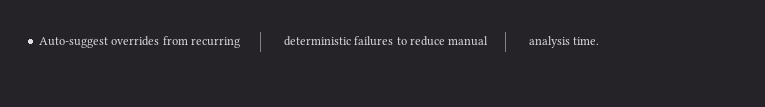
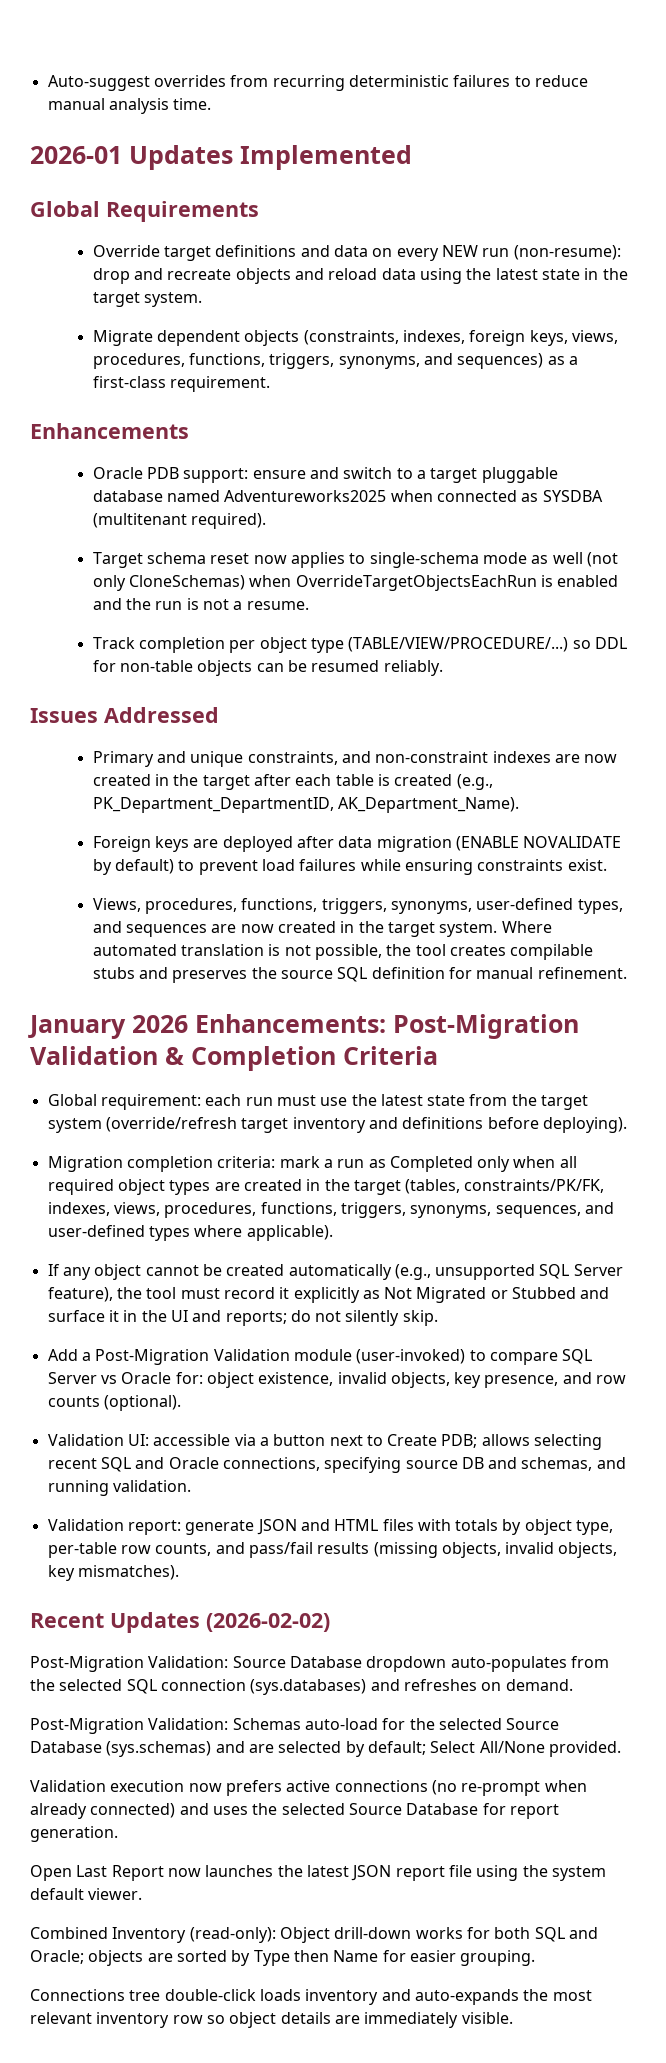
(600, 41) none -> [30,145,412,170] [30,201,259,222] [92,245,621,261] [92,268,628,284] [92,292,203,307] [92,330,618,346] [92,353,578,369] [92,376,271,392] [30,423,189,439] [92,467,558,483] [92,490,603,502] [92,513,267,529] [92,552,618,568] [92,575,619,591] [92,598,309,610] [92,637,627,653] [92,660,443,676] [30,707,219,723] [92,751,618,767] [92,774,493,790] [92,797,520,813] [92,836,622,852] [92,859,607,875] [92,898,623,914] [92,921,552,937] [92,944,594,960] [92,967,627,983] [28,1014,579,1039] [30,1046,438,1071] [47,1094,589,1110] [47,1117,627,1133] [47,1156,577,1172] [47,1179,605,1195] [47,1202,614,1218] [47,1225,333,1241] [47,1264,623,1280] [47,1287,610,1303] [47,1310,438,1326] [47,1349,593,1365] [47,1372,627,1388] [47,1395,181,1411] [47,1434,603,1450] [47,1457,626,1473] [47,1480,191,1496] [47,1519,614,1535] [47,1542,618,1558] [47,1565,179,1581] [30,1612,330,1633] [30,1656,609,1672] [30,1679,573,1695] [30,1718,560,1734] [30,1741,621,1757] [30,1780,587,1796] [30,1803,559,1819] [30,1826,118,1842] [30,1865,606,1881] [30,1888,143,1900] [30,1927,598,1943] [30,1950,536,1966] [30,1989,592,2005] [30,2012,513,2028] // 2026-01 Updates Implemented // Global Requirements // Override target definitions and data on every NEW run (non-resume): drop and recreate objects and reload data using the latest state in the target system. // Migrate dependent objects (constraints, indexes, foreign keys, views, procedures, functions, triggers, synonyms, and sequences) as a first-class requirement. // Enhancements // Oracle PDB support: ensure and switch to a target pluggable database named Adventureworks2025 when connected as SYSDBA (multitenant required). // Target schema reset now applies to single-schema mode as well (not only CloneSchemas) when OverrideTargetObjectsEachRun is enabled and the run is not a resume. // Track completion per object type (TABLE/VIEW/PROCEDURE/...) so DDL for non-table objects can be resumed reliably. // Issues Addressed // Primary and unique constraints, and non-constraint indexes are now created in the target after each table is created (e.g., PK_Department_DepartmentID, AK_Department_Name). // Foreign keys are deployed after data migration (ENABLE NOVALIDATE by default) to prevent load failures while ensuring constraints exist. // Views, procedures, functions, triggers, synonyms, user-defined types, and sequences are now created in the target system. Where automated translation is not possible, the tool creates compilable stubs and preserves the source SQL definition for manual refinement. // January 2026 Enhancements: Post-Migration Validation & Completion Criteria // Global requirement: each run must use the latest state from the target system (override/refresh target inventory and definitions before deploying). // Migration completion criteria: mark a run as Completed only when all required object types are created in the target (tables, constraints/PK/FK, indexes, views, procedures, functions, triggers, synonyms, sequences, and user-defined types where applicable). // If any object cannot be created automatically (e.g., unsupported SQL Server feature), the tool must record it explicitly as Not Migrated or Stubbed and surface it in the UI and reports; do not silently skip. // Add a Post-Migration Validation module (user-invoked) to compare SQL Server vs Oracle for: object existence, invalid objects, key presence, and row counts (optional). // Validation UI: accessible via a button next to Create PDB; allows selecting recent SQL and Oracle connections, specifying source DB and schemas, and running validation. // Validation report: generate JSON and HTML files with totals by object type, per-table row counts, and pass/fail results (missing objects, invalid objects, key mismatches). // Recent Updates (2026-02-02) // Post-Migration Validation: Source Database dropdown auto-populates from the selected SQL connection (sys.databases) and refreshes on demand. // Post-Migration Validation: Schemas auto-load for the selected Source Database (sys.schemas) and are selected by default; Select All/None provided. // Validation execution now prefers active connections (no re-prompt when already connected) and uses the selected Source Database for report generation. // Open Last Report now launches the latest JSON report file using the system default viewer. // Combined Inventory (read-only): Object drill-down works for both SQL and Oracle; objects are sorted by Type then Name for easier grouping. // Connections tree double-click loads inventory and auto-expands the most relevant inventory row so object details are immediately visible.

